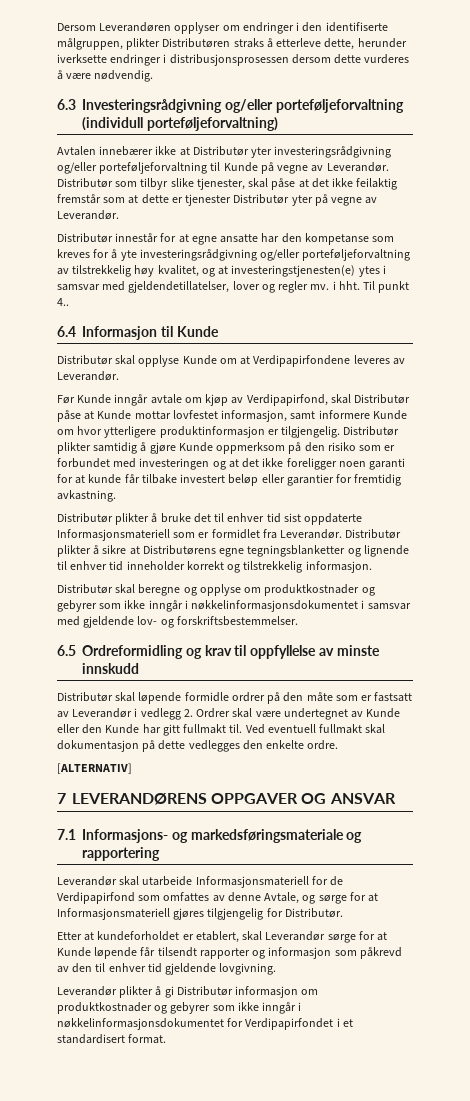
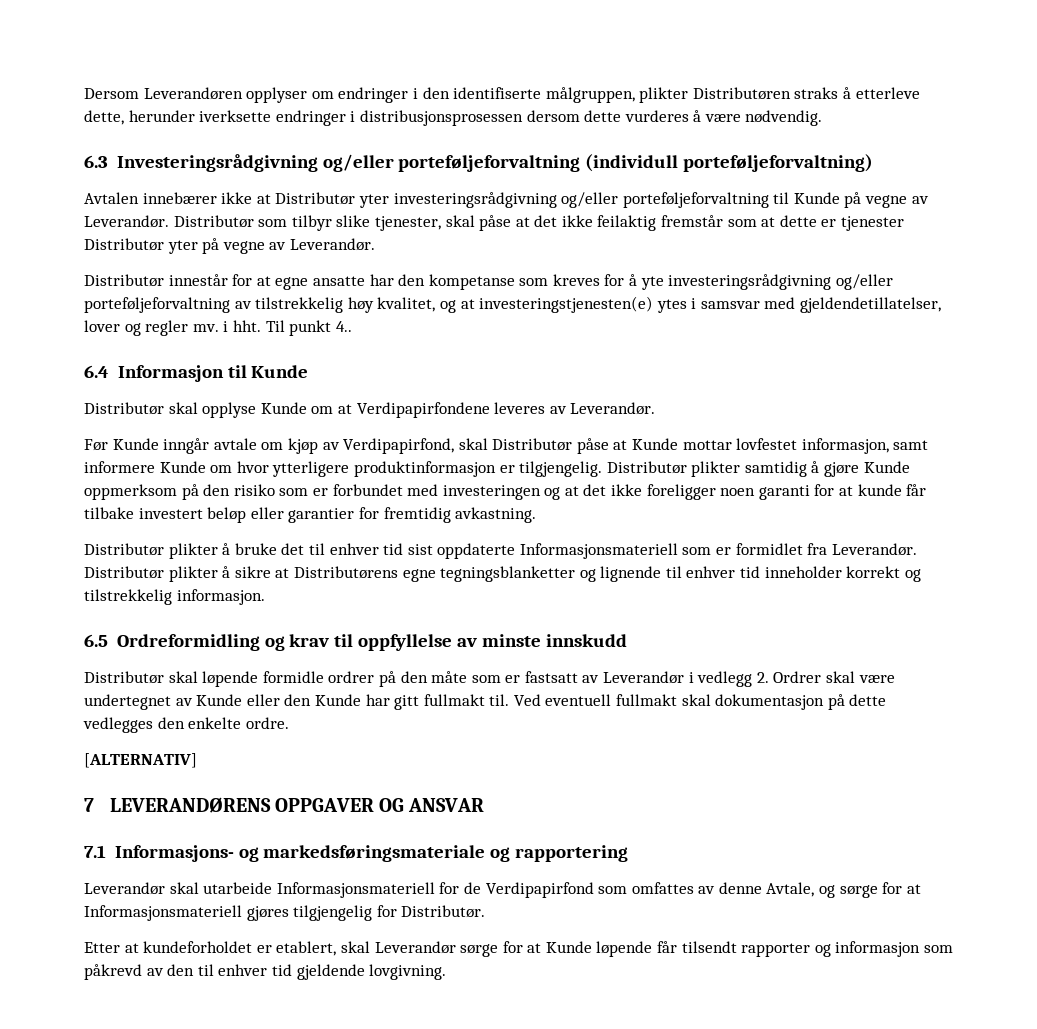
[57,584,375,596] [57,600,411,612] [57,616,298,628] // Distributør skal beregne og opplyse om produktkostnader og gebyrer som ikke inngår i nøkkelinformasjonsdokumentet i samsvar med gjeldende lov- og forskriftsbestemmelser. -> (265, 597) none
[57,986,319,998] [57,1002,302,1014] [57,1018,353,1030] [57,1034,167,1044] // Leverandør plikter å gi Distributør informasjon om produktkostnader og gebyrer som ikke inngår i nøkkelinformasjonsdokumentet for Verdipapirfondet i et standardisert format. -> (447, 972) none

